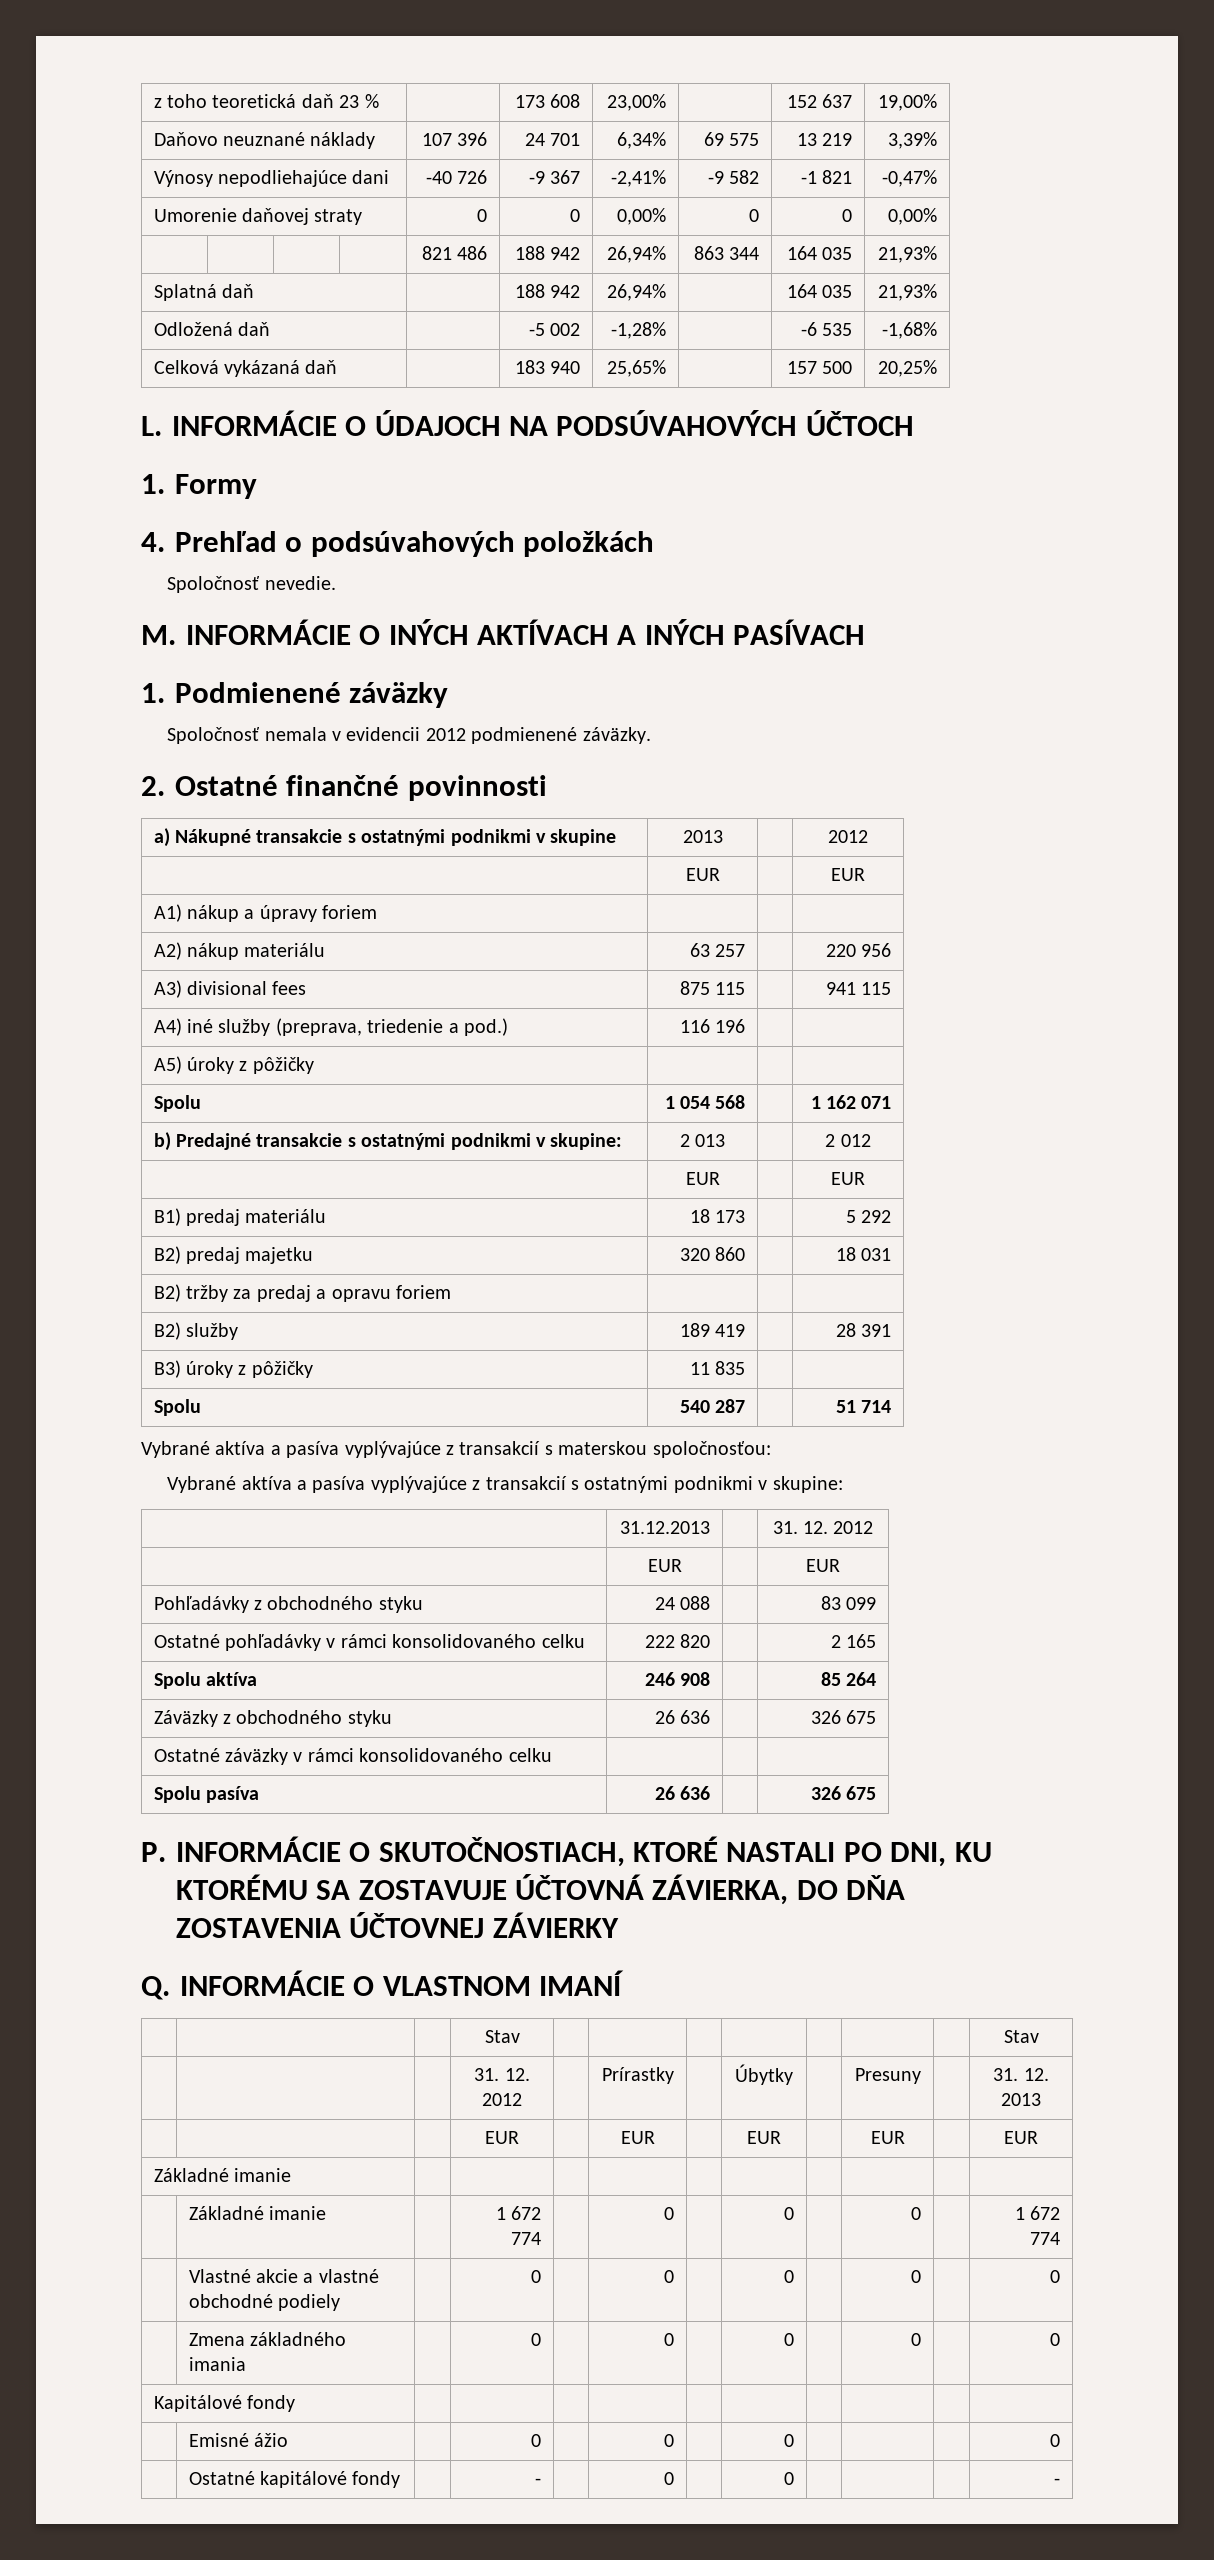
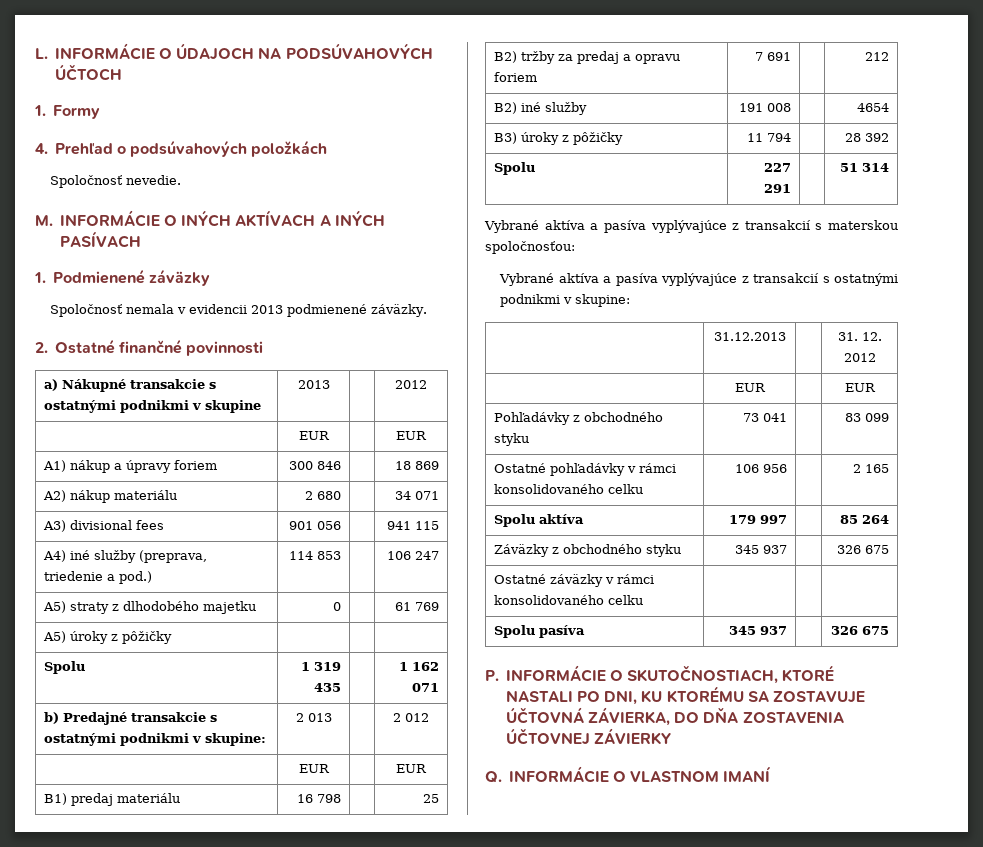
[153,94,379,108] [514,94,581,108] [607,94,667,111] [786,94,853,108] [878,94,938,111] [153,132,376,149] [421,132,488,146] [524,133,581,146] [617,132,667,149] [703,132,760,146] [796,133,853,146] [888,132,938,149] [153,170,390,187] [425,170,488,184] [528,170,581,184] [611,170,667,187] [707,170,760,184] [800,170,853,184] [882,170,938,187] [153,208,363,225] [477,209,488,222] [570,209,581,222] [617,208,667,225] [749,209,760,222] [842,209,853,222] [888,208,938,225] [421,246,488,260] [514,246,581,260] [607,246,667,263] [693,246,760,260] [786,246,853,260] [878,246,938,263] [153,284,255,301] [514,284,581,298] [607,284,667,301] [786,284,853,298] [878,284,938,301] [153,322,271,336] [528,323,581,336] [611,322,667,339] [800,322,853,336] [882,322,938,339] [153,360,338,377] [514,360,581,374] [607,360,667,377] [786,361,853,374] [878,360,938,377] z toho teoretická daň 23 % | | 173 608 | 23,00% | | 152 637 | 19,00% // Daňovo neuznané náklady | 107 396 | 24 701 | 6,34% | 69 575 | 13 219 | 3,39% // Výnosy nepodliehajúce dani | -40 726 | -9 367 | -2,41% | -9 582 | -1 821 | -0,47% // Umorenie daňovej straty | 0 | 0 | 0,00% | 0 | 0 | 0,00% // | | | | 821 486 | 188 942 | 26,94% | 863 344 | 164 035 | 21,93% // Splatná daň | | 188 942 | 26,94% | | 164 035 | 21,93% // Odložená daň | | -5 002 | -1,28% | | -6 535 | -1,68% // Celková vykázaná daň | | 183 940 | 25,65% | | 157 500 | 20,25% // -> (35, 53) none
[425,728,466,741] 2012 -> [251,305,284,314] 2013
(378, 912) | | -> [288,461,341,470] [394,461,439,470] 300 846 | | 18 869
[689,943,746,957] [825,943,892,957] 63 257 | | 220 956 -> [304,491,341,500] [394,491,439,500] 2 680 | | 34 071
[679,981,746,995] 875 115 -> [288,521,341,530] 901 056
[679,1019,746,1033] 116 196 | | -> [288,551,341,560] [386,551,439,560] [43,601,257,614] [332,602,341,611] [394,602,439,611] 114 853 | | 106 247 // A5) straty z dlhodobého majetku | 0 | | 61 769
[679,1095,746,1109] 054 568 -> [313,662,341,671] [313,683,341,692] 319 435
[689,1209,746,1223] [845,1210,892,1223] [153,1246,314,1264] [679,1247,746,1261] [835,1247,892,1261] 18 173 | | 5 292 // B2) predaj majetku | 320 860 | | 18 031 -> [296,794,341,803] [422,794,439,803] 16 798 | | 25
[153,1322,181,1340] | | // B2) -> [754,52,791,61] [864,52,889,61] [494,102,542,114] 7 691 | | 212 // B2) iné
[679,1323,746,1337] [835,1323,892,1337] 189 419 | | 28 391 -> [738,103,791,112] [856,103,889,112] 191 008 | | 4654
[715,1361,746,1375] [153,1399,201,1416] [679,1399,746,1413] 835 | | // Spolu | 540 287 -> [766,133,791,142] [844,133,889,142] [494,162,536,175] [763,163,791,172] [763,184,791,193] 794 | | 28 392 // Spolu | 227 291
[861,1400,892,1413] 714 -> [861,163,889,172] 314
[654,1596,711,1610] 24 088 -> [742,413,787,422] 73 041
[644,1634,711,1648] 222 820 -> [734,464,787,473] 106 956
[644,1672,711,1686] 246 908 -> [728,515,787,524] 179 997
[654,1710,711,1724] 26 636 -> [734,545,787,554] 345 937
[654,1786,711,1800] 26 636 -> [728,626,787,635] 345 937
[484,2030,520,2043] [1003,2030,1039,2043] [474,2068,530,2081] [482,2093,522,2106] [601,2067,674,2084] [735,2064,793,2085] [854,2068,921,2084] [993,2068,1049,2081] [1001,2093,1041,2106] [485,2131,519,2144] [620,2131,655,2144] [747,2131,781,2144] [870,2131,905,2144] [1004,2131,1038,2144] [153,2168,292,2182] [188,2206,327,2220] [495,2206,542,2220] [511,2232,542,2245] [664,2207,675,2220] [784,2207,795,2220] [911,2207,922,2220] [1014,2206,1061,2220] [1030,2232,1061,2245] [188,2269,379,2283] [188,2294,341,2311] [531,2270,542,2283] [664,2270,675,2283] [784,2270,795,2283] [911,2270,922,2283] [1050,2270,1061,2283] [188,2332,347,2346] [188,2357,246,2371] [531,2333,542,2346] [664,2333,675,2346] [784,2333,795,2346] [911,2333,922,2346] [1050,2333,1061,2346] [153,2395,296,2412] [188,2433,289,2447] [531,2434,542,2447] [664,2434,675,2447] [784,2434,795,2447] [1050,2434,1061,2447] [188,2471,401,2488] [535,2478,542,2485] [664,2472,675,2485] [784,2472,795,2485] [1054,2478,1061,2485] // | | | Stav | | | | | | | | Stav // | | | 31. 12. 2012 | | Prírastky | | Úbytky | | Presuny | | 31. 12. 2013 // | | | EUR | | EUR | | EUR | | EUR | | EUR // Základné imanie | | | | | | | | | | // | Základné imanie | | 1 672 774 | | 0 | | 0 | | 0 | | 1 672 774 // | Vlastné akcie a vlastné obchodné podiely | | 0 | | 0 | | 0 | | 0 | | 0 // | Zmena základného imania | | 0 | | 0 | | 0 | | 0 | | 0 // Kapitálové fondy | | | | | | | | | | // | Emisné ážio | | 0 | | 0 | | 0 | | | | 0 // | Ostatné kapitálové fondy | | - | | 0 | | 0 | | | | - -> (772, 774) none

